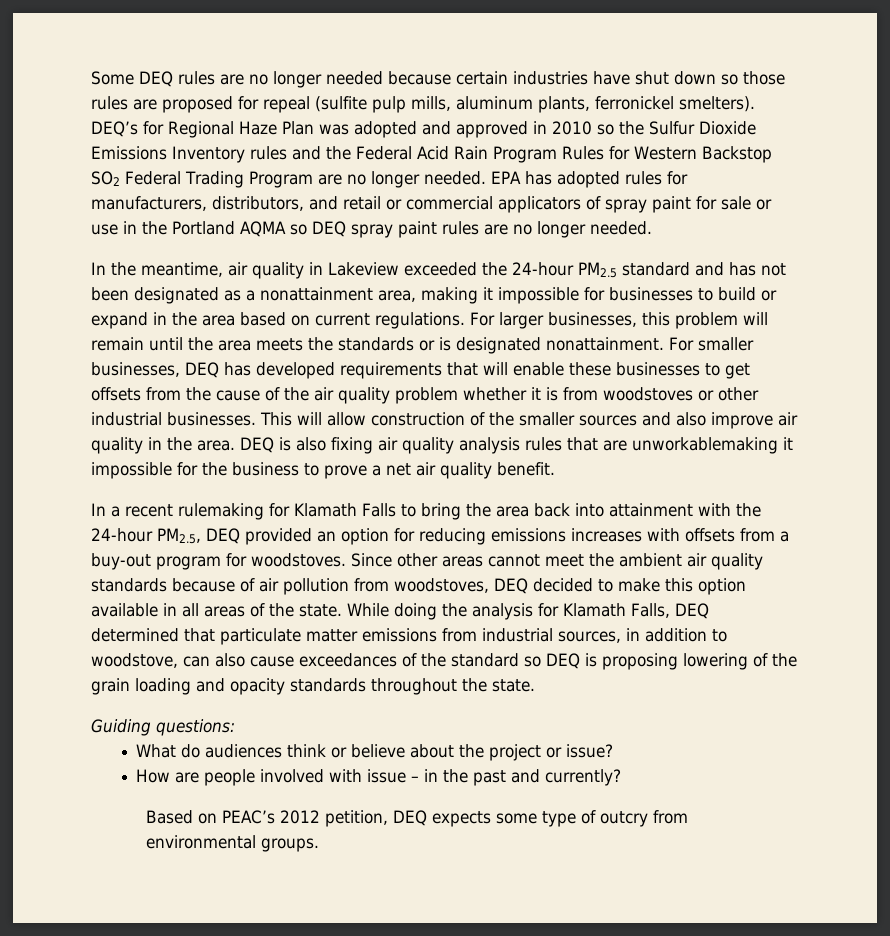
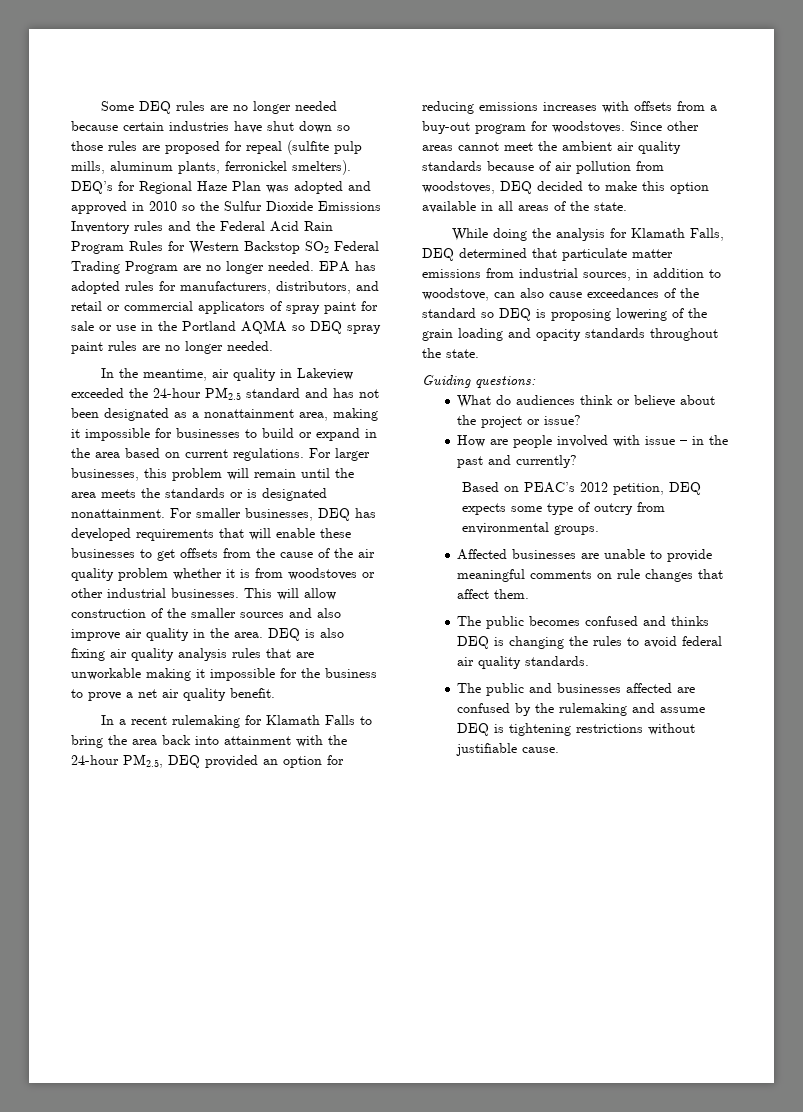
[632,437,778,454] unworkablemaking -> [71,668,191,681] unworkable making
(342, 610) none -> (627, 206) //
(319, 845) none -> [457,549,713,562] [457,569,724,582] [457,589,530,599] [457,616,710,629] [457,636,723,649] [457,656,590,669] [457,683,696,696] [457,703,706,716] [457,723,696,736] [456,743,560,756] // Affected businesses are unable to provide meaningful comments on rule changes that affect them. // The public becomes confused and thinks DEQ is changing the rules to avoid federal air quality standards. // The public and businesses affected are confused by the rulemaking and assume DEQ is tightening restrictions without justifiable cause.

